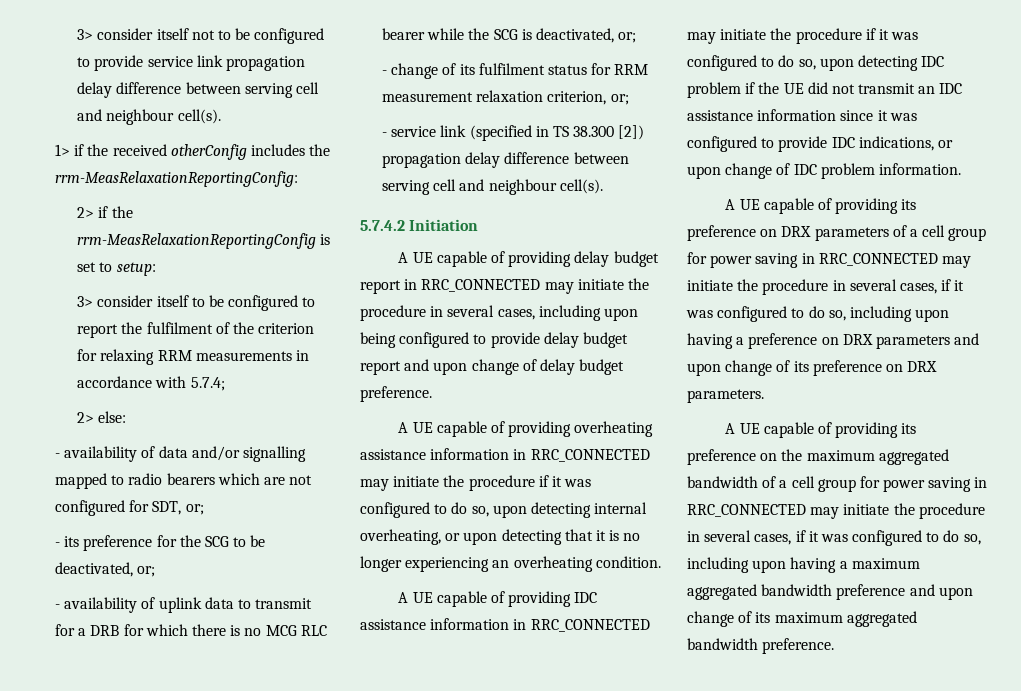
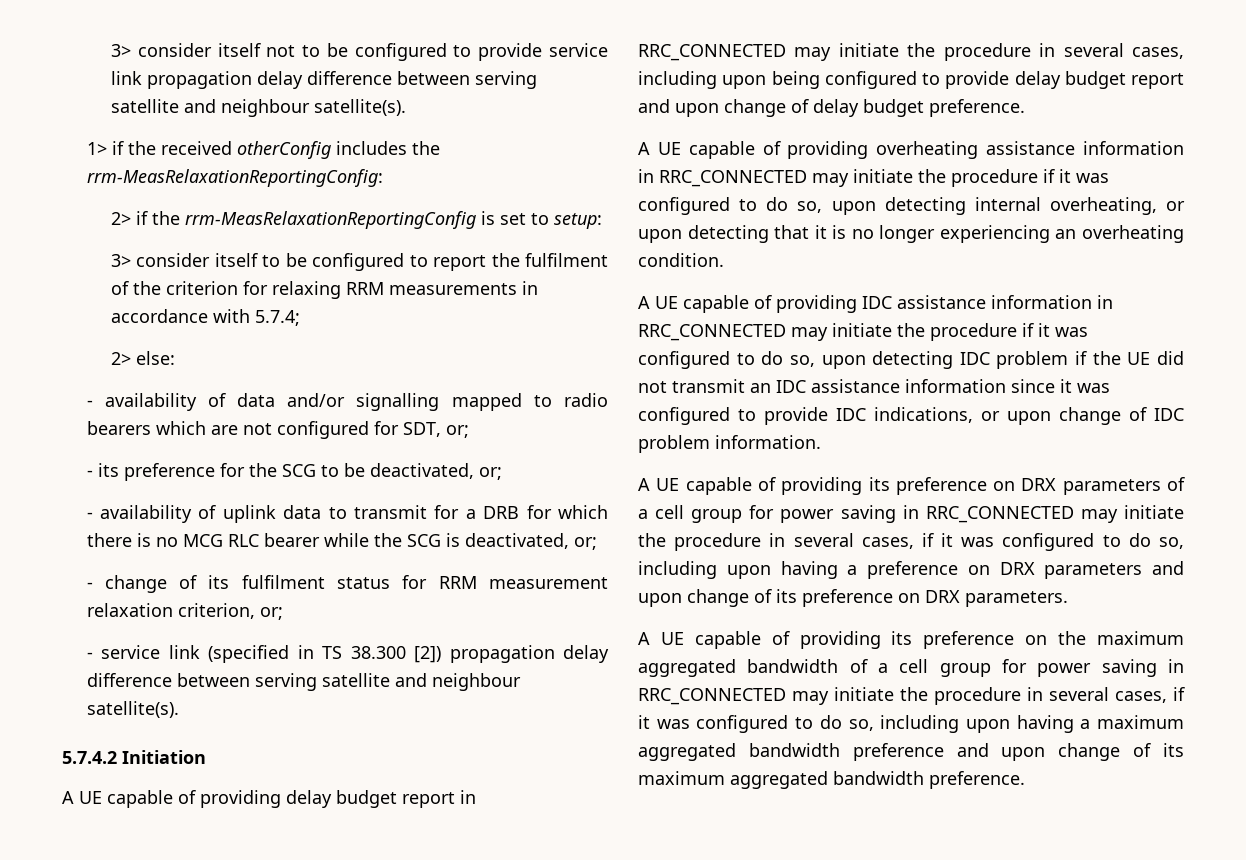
[295,82,319,94] [77,109,221,125] cell and neighbour cell(s). -> [111,99,407,117] satellite and neighbour satellite(s).
[433,179,603,195] cell and neighbour cell(s). -> [321,673,521,691] [86,701,179,718] satellite and neighbour satellite(s).

